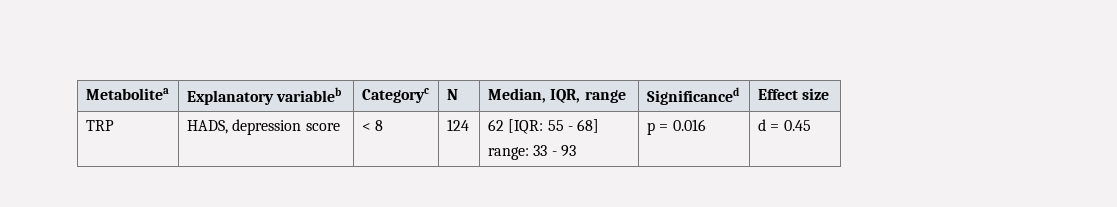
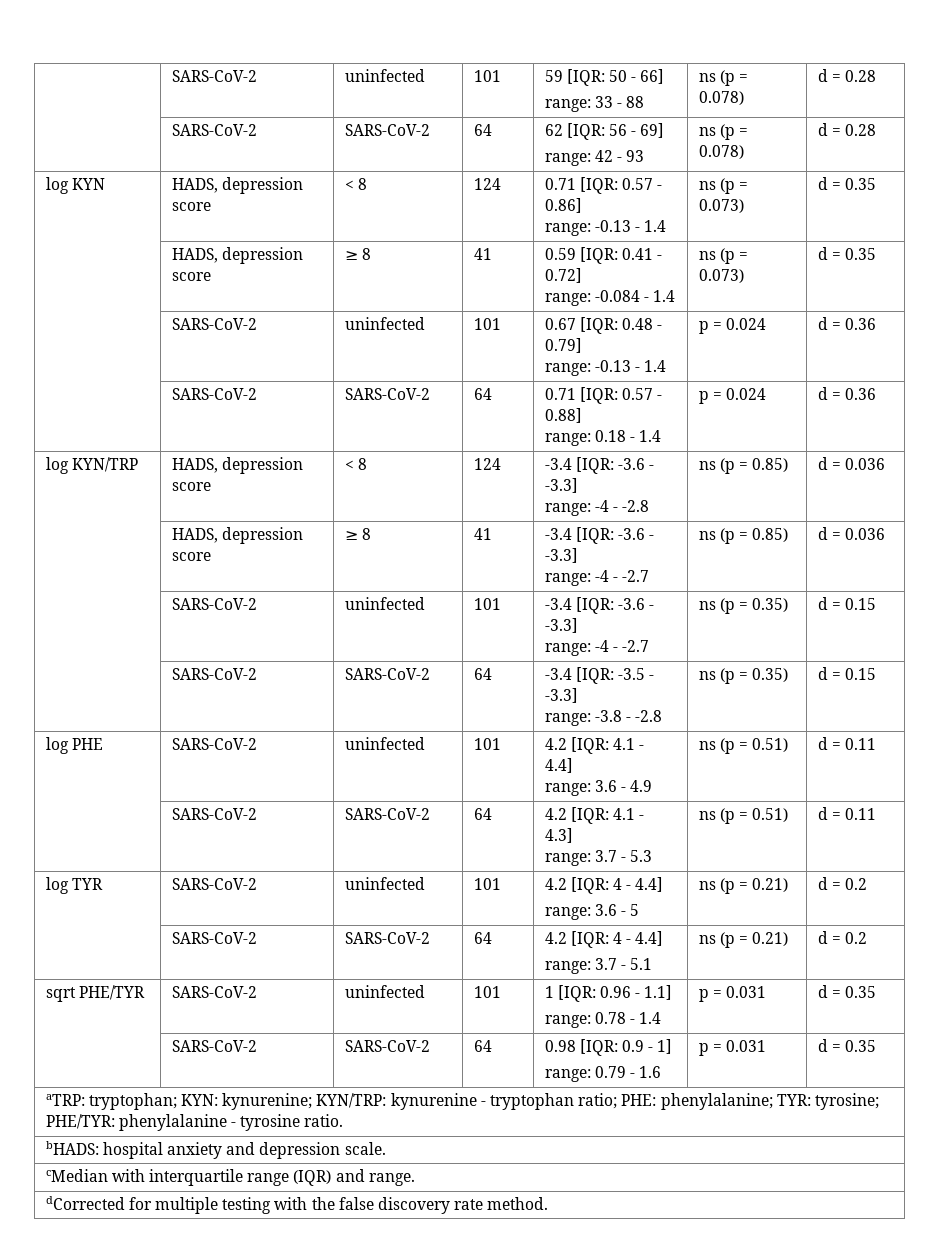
[85,88,169,100] [186,87,342,105] [361,88,429,103] [446,89,458,100] [487,88,626,103] [646,87,739,105] [757,88,830,100] [85,120,114,131] [186,119,340,135] [361,120,384,131] [446,119,469,131] [487,119,600,134] [487,145,576,160] [646,119,706,135] [757,119,811,131] Metabolitea | Explanatory variableb | Categoryc | N | Median, IQR, range | Significanced | Effect size // TRP | HADS, depression score | < 8 | 124 | 62 [IQR: 55 - 68] // range: 33 - 93 | p = 0.016 | d = 0.45 -> [171,70,257,82] [344,69,425,82] [473,70,501,82] [544,69,665,86] [544,96,645,112] [698,70,749,86] [698,91,744,105] [817,69,877,82] [171,124,257,136] [344,124,430,136] [473,124,492,136] [544,123,665,140] [544,150,645,166] [698,124,749,140] [698,145,744,159] [817,123,877,136] [45,177,105,194] [171,177,303,194] [171,202,211,211] [344,178,367,190] [473,178,501,190] [544,177,663,194] [544,198,582,213] [544,220,667,236] [698,178,749,194] [698,199,744,213] [817,177,877,190] [171,247,303,264] [171,272,211,281] [344,248,371,260] [473,248,492,260] [544,247,663,264] [544,268,582,283] [544,290,676,306] [698,248,749,264] [698,269,744,283] [817,247,877,260] [171,318,257,330] [344,317,425,330] [473,318,501,330] [544,317,663,334] [544,338,582,353] [544,360,667,376] [698,318,767,334] [817,317,877,330] [171,388,257,400] [344,388,430,400] [473,388,492,400] [544,387,663,404] [544,408,582,423] [544,430,662,446] [698,388,767,404] [817,387,877,400] [45,457,138,474] [171,457,303,474] [171,482,211,491] [344,458,367,470] [473,458,501,470] [544,457,655,474] [544,478,578,493] [544,500,650,516] [698,458,789,474] [817,457,886,470] [171,527,303,544] [171,552,211,561] [344,528,371,540] [473,528,492,540] [544,527,655,544] [544,548,578,563] [544,570,650,586] [698,528,789,544] [817,527,886,540] [171,598,257,610] [344,597,425,610] [473,598,501,610] [544,597,655,614] [544,618,578,633] [544,640,650,656] [698,598,789,614] [817,597,877,610] [171,668,257,680] [344,668,430,680] [473,668,492,680] [544,667,655,684] [544,688,578,703] [544,710,663,726] [698,668,789,684] [817,667,877,680] [45,737,103,754] [171,738,257,750] [344,737,425,750] [473,738,501,750] [544,737,645,754] [544,758,573,773] [544,780,653,796] [698,738,789,754] [817,737,877,750] [171,808,257,820] [344,808,430,820] [473,808,492,820] [544,807,645,824] [544,828,573,843] [544,850,653,866] [698,808,789,824] [817,807,877,820] [45,877,103,894] [171,878,257,890] [344,877,425,890] [473,878,501,890] [544,877,664,894] [544,904,640,920] [698,878,789,894] [817,877,868,890] [171,932,257,944] [344,932,430,944] [473,932,492,944] [544,931,664,948] [544,958,653,974] [698,932,789,948] [817,931,868,944] [45,985,145,1002] [171,986,257,998] [344,985,425,998] [473,986,501,998] [544,985,673,1002] [544,1012,662,1028] [698,986,767,1002] [817,985,877,998] [171,1040,257,1052] [344,1040,430,1052] [473,1040,492,1052] [544,1039,673,1056] [544,1066,662,1082] [698,1040,767,1056] [817,1039,877,1052] [45,1093,879,1110] [45,1114,344,1131] [45,1141,386,1159] [45,1169,415,1186] [45,1196,549,1214] | SARS-CoV-2 | uninfected | 101 | 59 [IQR: 50 - 66] // range: 33 - 88 | ns (p = 0.078) | d = 0.28 // | SARS-CoV-2 | SARS-CoV-2 | 64 | 62 [IQR: 56 - 69] // range: 42 - 93 | ns (p = 0.078) | d = 0.28 // log KYN | HADS, depression score | < 8 | 124 | 0.71 [IQR: 0.57 - 0.86] // range: -0.13 - 1.4 | ns (p = 0.073) | d = 0.35 // | HADS, depression score | ≥ 8 | 41 | 0.59 [IQR: 0.41 - 0.72] // range: -0.084 - 1.4 | ns (p = 0.073) | d = 0.35 // | SARS-CoV-2 | uninfected | 101 | 0.67 [IQR: 0.48 - 0.79] // range: -0.13 - 1.4 | p = 0.024 | d = 0.36 // | SARS-CoV-2 | SARS-CoV-2 | 64 | 0.71 [IQR: 0.57 - 0.88] // range: 0.18 - 1.4 | p = 0.024 | d = 0.36 // log KYN/TRP | HADS, depression score | < 8 | 124 | -3.4 [IQR: -3.6 - -3.3] // range: -4 - -2.8 | ns (p = 0.85) | d = 0.036 // | HADS, depression score | ≥ 8 | 41 | -3.4 [IQR: -3.6 - -3.3] // range: -4 - -2.7 | ns (p = 0.85) | d = 0.036 // | SARS-CoV-2 | uninfected | 101 | -3.4 [IQR: -3.6 - -3.3] // range: -4 - -2.7 | ns (p = 0.35) | d = 0.15 // | SARS-CoV-2 | SARS-CoV-2 | 64 | -3.4 [IQR: -3.5 - -3.3] // range: -3.8 - -2.8 | ns (p = 0.35) | d = 0.15 // log PHE | SARS-CoV-2 | uninfected | 101 | 4.2 [IQR: 4.1 - 4.4] // range: 3.6 - 4.9 | ns (p = 0.51) | d = 0.11 // | SARS-CoV-2 | SARS-CoV-2 | 64 | 4.2 [IQR: 4.1 - 4.3] // range: 3.7 - 5.3 | ns (p = 0.51) | d = 0.11 // log TYR | SARS-CoV-2 | uninfected | 101 | 4.2 [IQR: 4 - 4.4] // range: 3.6 - 5 | ns (p = 0.21) | d = 0.2 // | SARS-CoV-2 | SARS-CoV-2 | 64 | 4.2 [IQR: 4 - 4.4] // range: 3.7 - 5.1 | ns (p = 0.21) | d = 0.2 // sqrt PHE/TYR | SARS-CoV-2 | uninfected | 101 | 1 [IQR: 0.96 - 1.1] // range: 0.78 - 1.4 | p = 0.031 | d = 0.35 // | SARS-CoV-2 | SARS-CoV-2 | 64 | 0.98 [IQR: 0.9 - 1] // range: 0.79 - 1.6 | p = 0.031 | d = 0.35 // aTRP: tryptophan; KYN: kynurenine; KYN/TRP: kynurenine - tryptophan ratio; PHE: phenylalanine; TYR: tyrosine; PHE/TYR: phenylalanine - tyrosine ratio. // bHADS: hospital anxiety and depression scale. // cMedian with interquartile range (IQR) and range. // dCorrected for multiple testing with the false discovery rate method.

